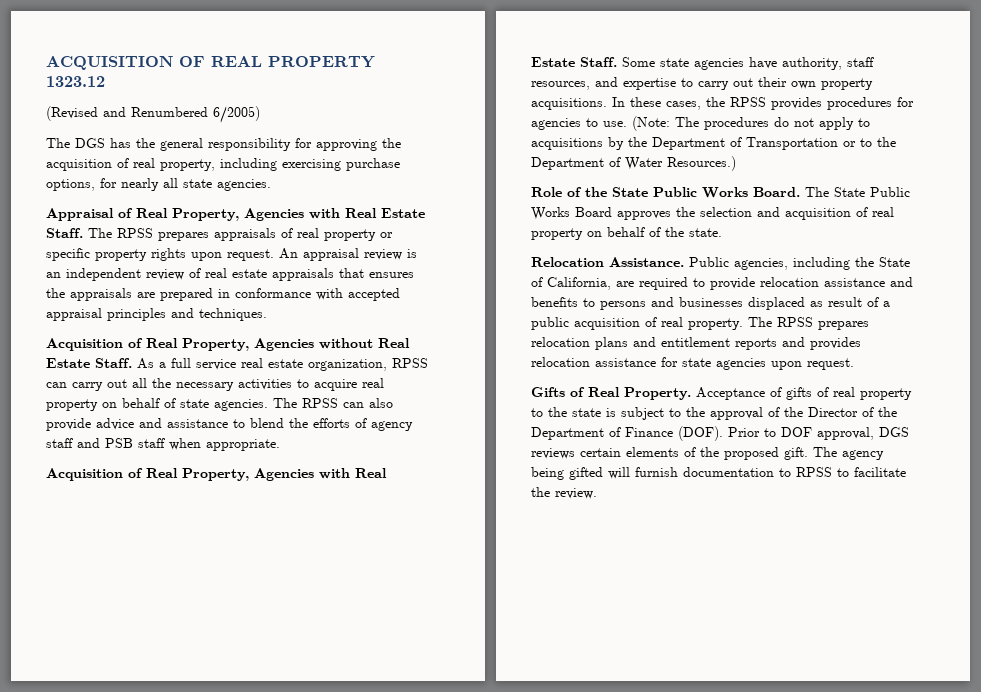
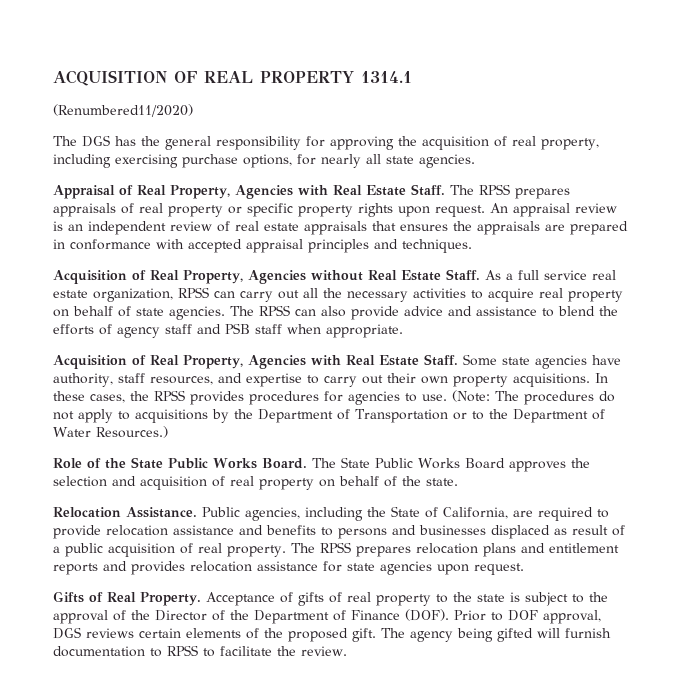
[46,76,105,87] [46,106,260,123] 1323.12 // (Revised and Renumbered 6/2005) -> [361,71,412,83] [53,104,193,117] 1314.1 // (Renumbered11/2020)

